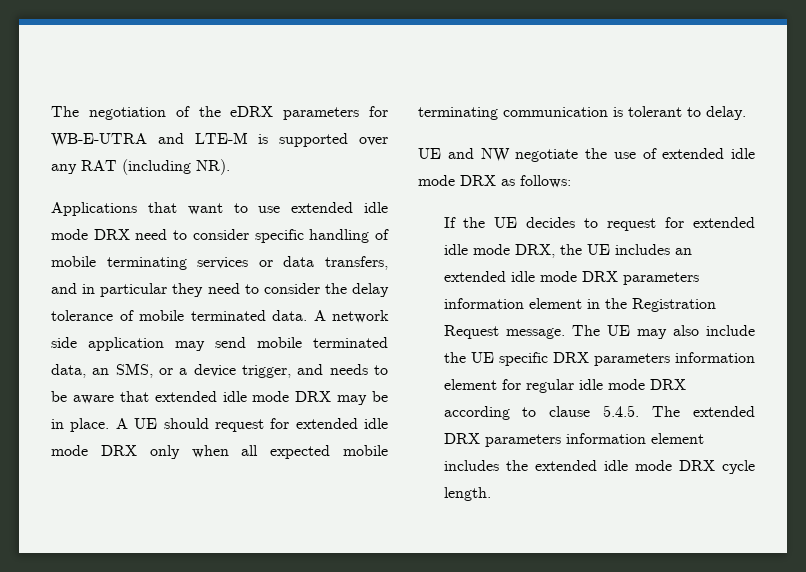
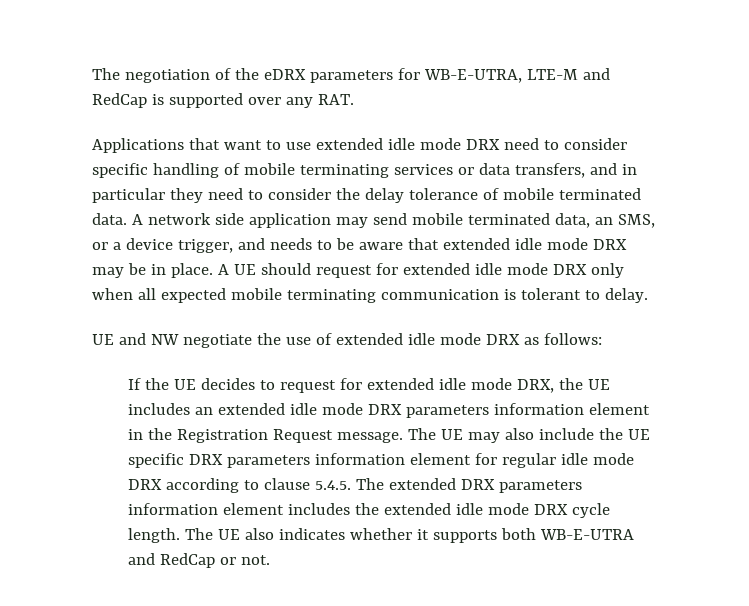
[51,132,248,147] WB-E-UTRA and LTE-M -> [423,68,610,83] [92,93,147,108] WB-E-UTRA, LTE-M and RedCap
[81,159,230,175] RAT (including NR). -> [317,94,354,105] RAT.
(491, 494) none -> [185,528,635,543] [128,553,271,568] The UE also indicates whether it supports both WB-E-UTRA and RedCap or not.

